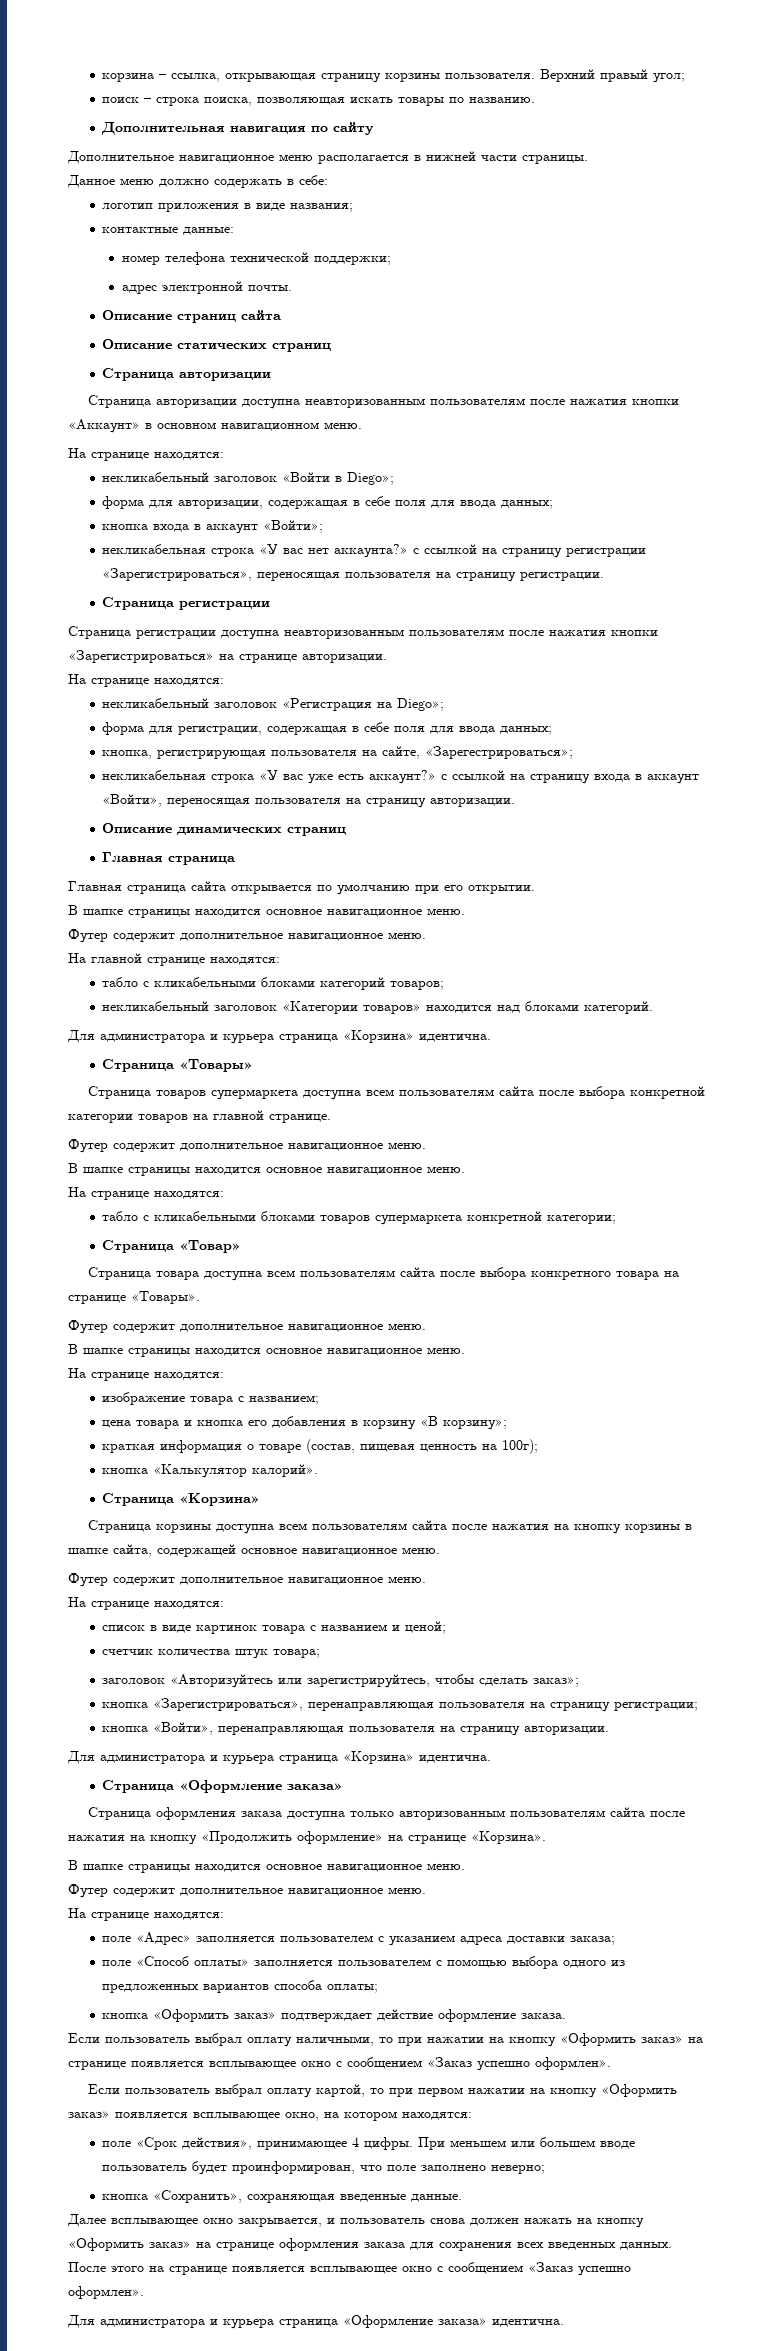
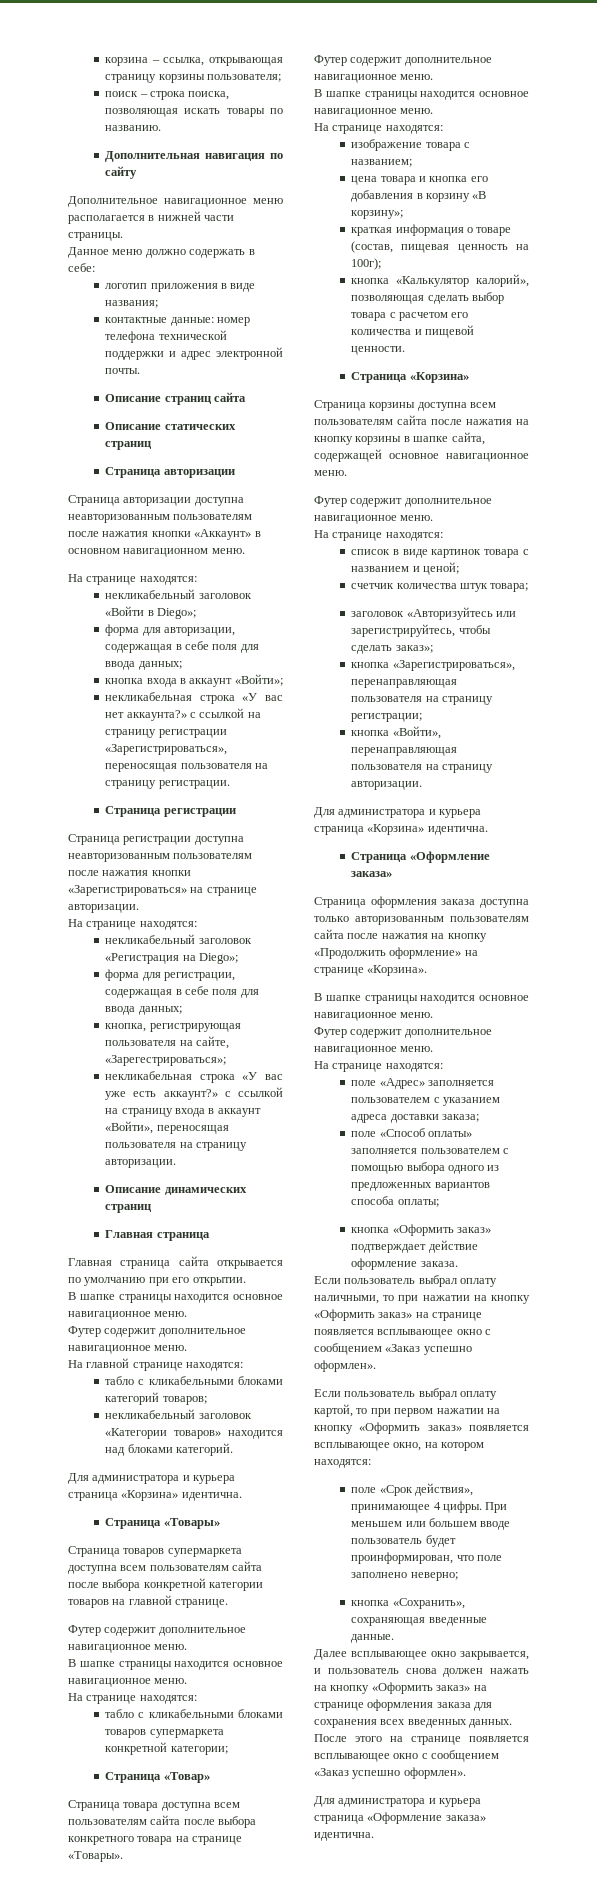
[445,69,686,83] пользователя. Верхний правый угол; -> [206,74,281,82] пользователя;
(235, 231) // -> (214, 321) none
[313,256,391,265] поддержки; // -> [105,351,177,360] поддержки и
[252,1464,319,1477] калорий». -> [476,274,529,287] [351,292,504,304] [351,312,469,321] [351,325,474,338] [351,346,406,355] калорий», позволяющая сделать выбор товара с расчетом его количества и пищевой ценности.

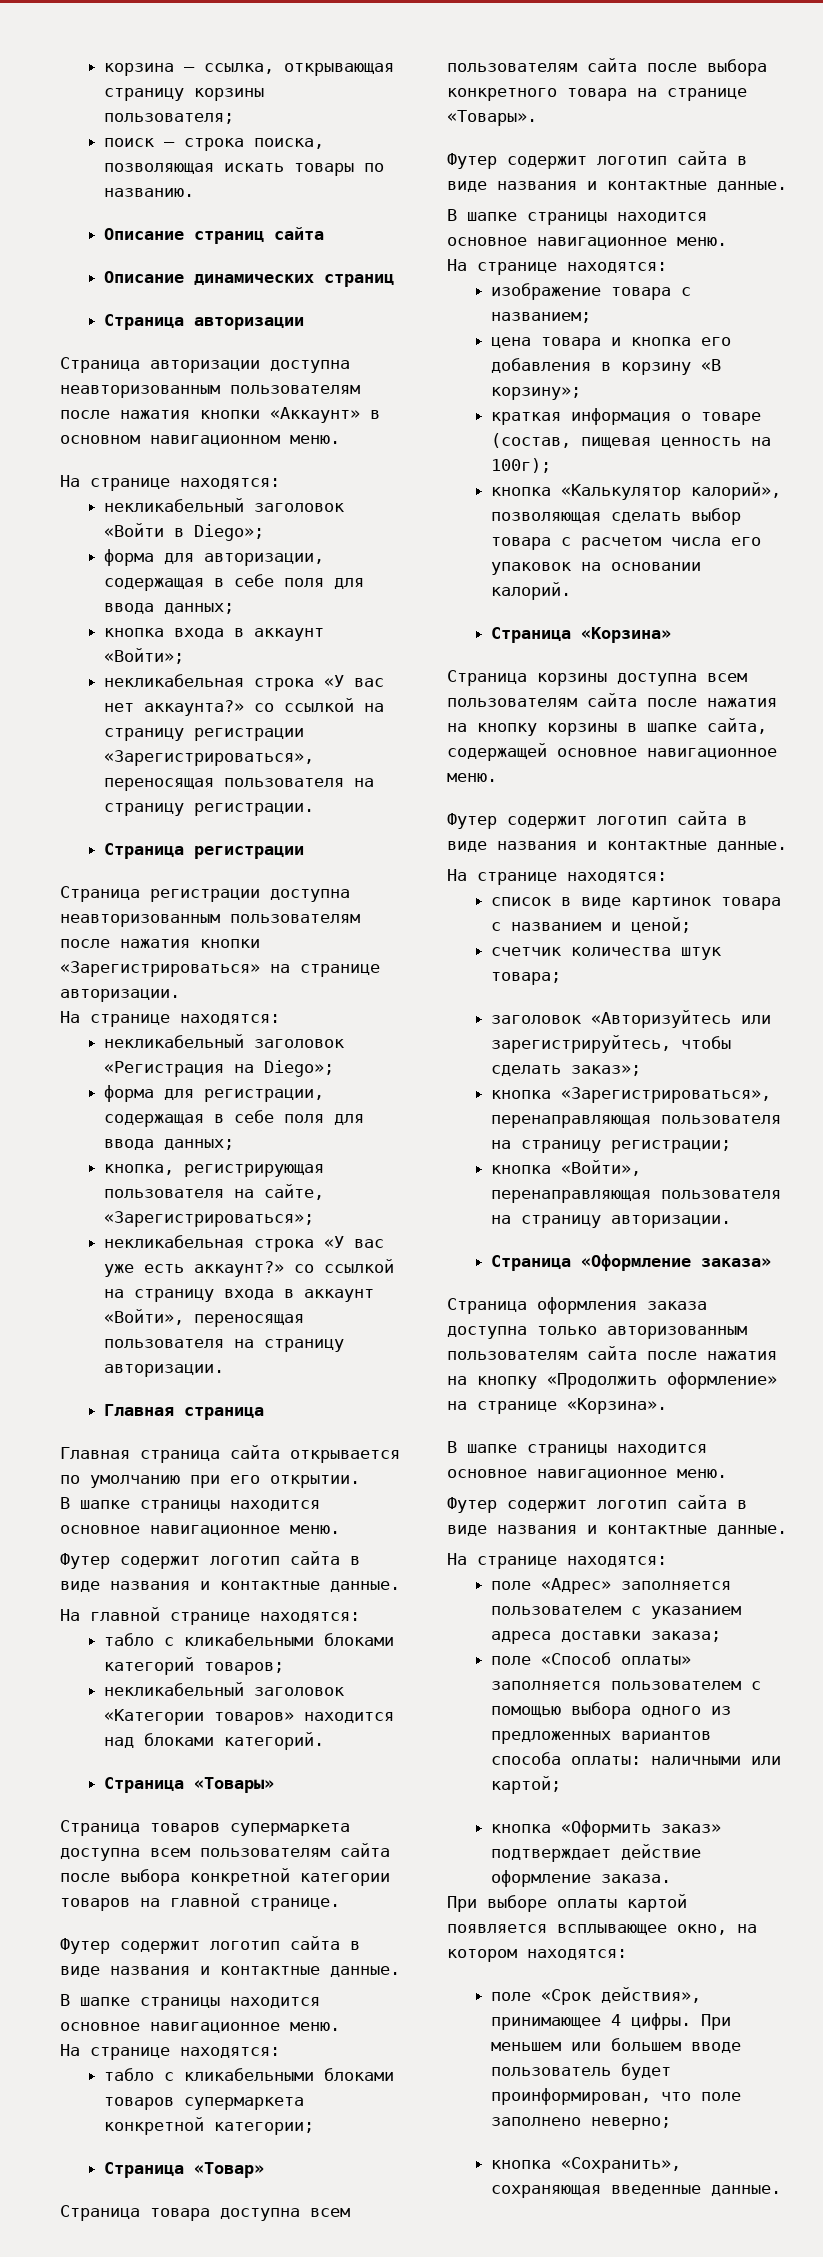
[105,151,283,162] [105,166,138,179] [68,196,283,207] [68,211,235,224] [68,232,123,241] [68,247,255,258] [68,263,95,272] [105,283,256,292] [105,300,159,308] [105,317,250,326] [105,330,227,343] [105,347,283,360] [105,368,141,374] // Дополнительная навигация по сайту // Дополнительное навигационное меню располагается в нижней части страницы. // Данное меню должно содержать в себе: // логотип приложения в виде названия; // контактные данные: номер телефона технической поддержки и адрес электронной почты. -> (194, 192) none
[164,424,236,430] статических -> [193,274,314,285] динамических
[189,712,196,718] с -> [253,703,274,712] со
[105,1055,227,1066] «Зарегестрироваться»; -> [103,1211,314,1227] «Зарегистрироваться»;
[224,1091,231,1097] с -> [293,1264,314,1273] со
[105,1185,247,1195] [105,1204,152,1213] // Описание динамических страниц -> (224, 1370) none
[158,1328,246,1337] [68,1345,188,1354] дополнительное навигационное меню. -> [210,1551,360,1565] [60,1581,400,1592] логотип сайта в виде названия и контактные данные.
[68,1473,236,1484] [68,1490,242,1501] // Для администратора и курьера страница «Корзина» идентична. -> (324, 1741) none
[158,1627,246,1636] [68,1644,188,1653] дополнительное навигационное меню. -> [210,1936,360,1950] [60,1966,400,1977] логотип сайта в виде названия и контактные данные.
[404,57,492,66] [314,74,434,83] дополнительное навигационное меню. -> [597,151,747,165] [447,181,787,192] логотип сайта в виде названия и контактные данные.
[451,312,469,318] [351,325,474,338] [351,346,406,355] его количества и пищевой ценности. -> [670,537,761,546] [490,562,701,575] [490,582,571,600] числа его упаковок на основании калорий.
[404,498,492,507] [314,515,434,524] дополнительное навигационное меню. -> [597,811,747,825] [447,841,787,852] логотип сайта в виде названия и контактные данные.
[314,807,482,818] [314,824,488,835] // Для администратора и курьера страница «Корзина» идентична. -> (731, 1221) none
[404,1029,492,1038] [314,1046,434,1055] дополнительное навигационное меню. -> [597,1495,747,1509] [447,1525,787,1536] логотип сайта в виде названия и контактные данные.
[397,1199,439,1207] оплаты; -> [570,1756,781,1765] [490,1776,561,1794] оплаты: наличными или картой;
[314,1275,498,1287] [314,1295,530,1304] [314,1309,483,1321] [314,1329,492,1338] [314,1343,472,1355] [314,1360,376,1372] [314,1388,498,1400] [314,1404,500,1417] [314,1422,462,1434] Если пользователь выбрал оплату наличными, то при нажатии на кнопку «Оформить заказ» на странице появляется всплывающее окно с сообщением «Заказ успешно оформлен». // Если пользователь выбрал оплату картой, то при первом нажатии на кнопку «Оформить заказ» -> [447,1894,687,1912] При выборе оплаты картой
[314,1649,529,1660] [314,1668,529,1677] [314,1682,487,1694] [314,1699,493,1711] [314,1719,513,1728] [314,1734,529,1745] [314,1750,500,1762] [314,1767,466,1779] [314,1796,482,1807] [314,1812,486,1824] [314,1832,374,1841] // Далее всплывающее окно закрывается, и пользователь снова должен нажать на кнопку «Оформить заказ» на странице оформления заказа для сохранения всех введенных данных. После этого на странице появляется всплывающее окно с сообщением «Заказ успешно оформлен». // Для администратора и курьера страница «Оформление заказа» идентична. -> (781, 2190) none

